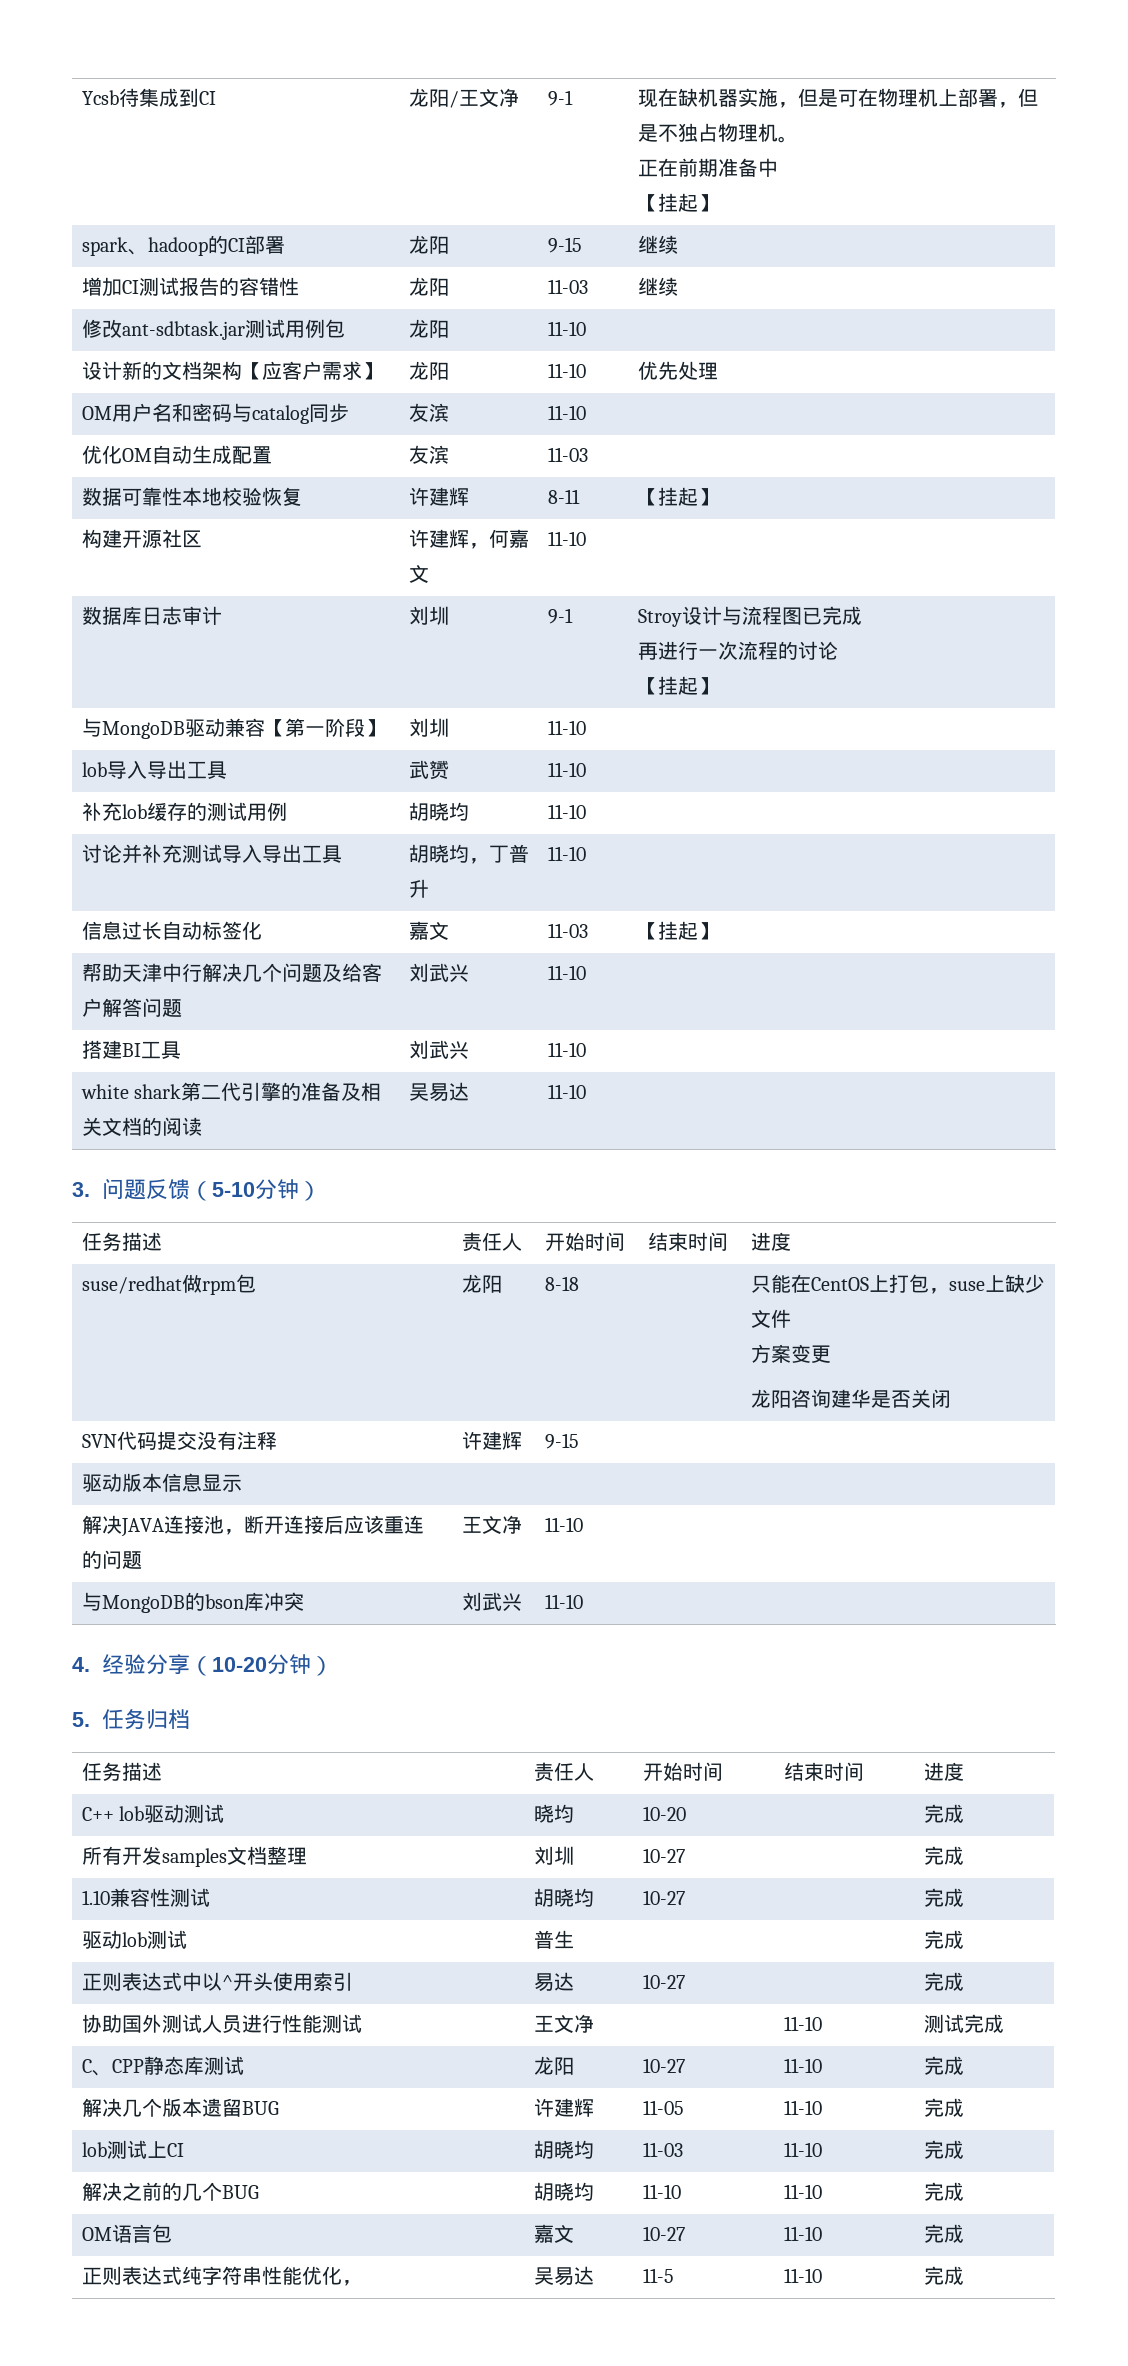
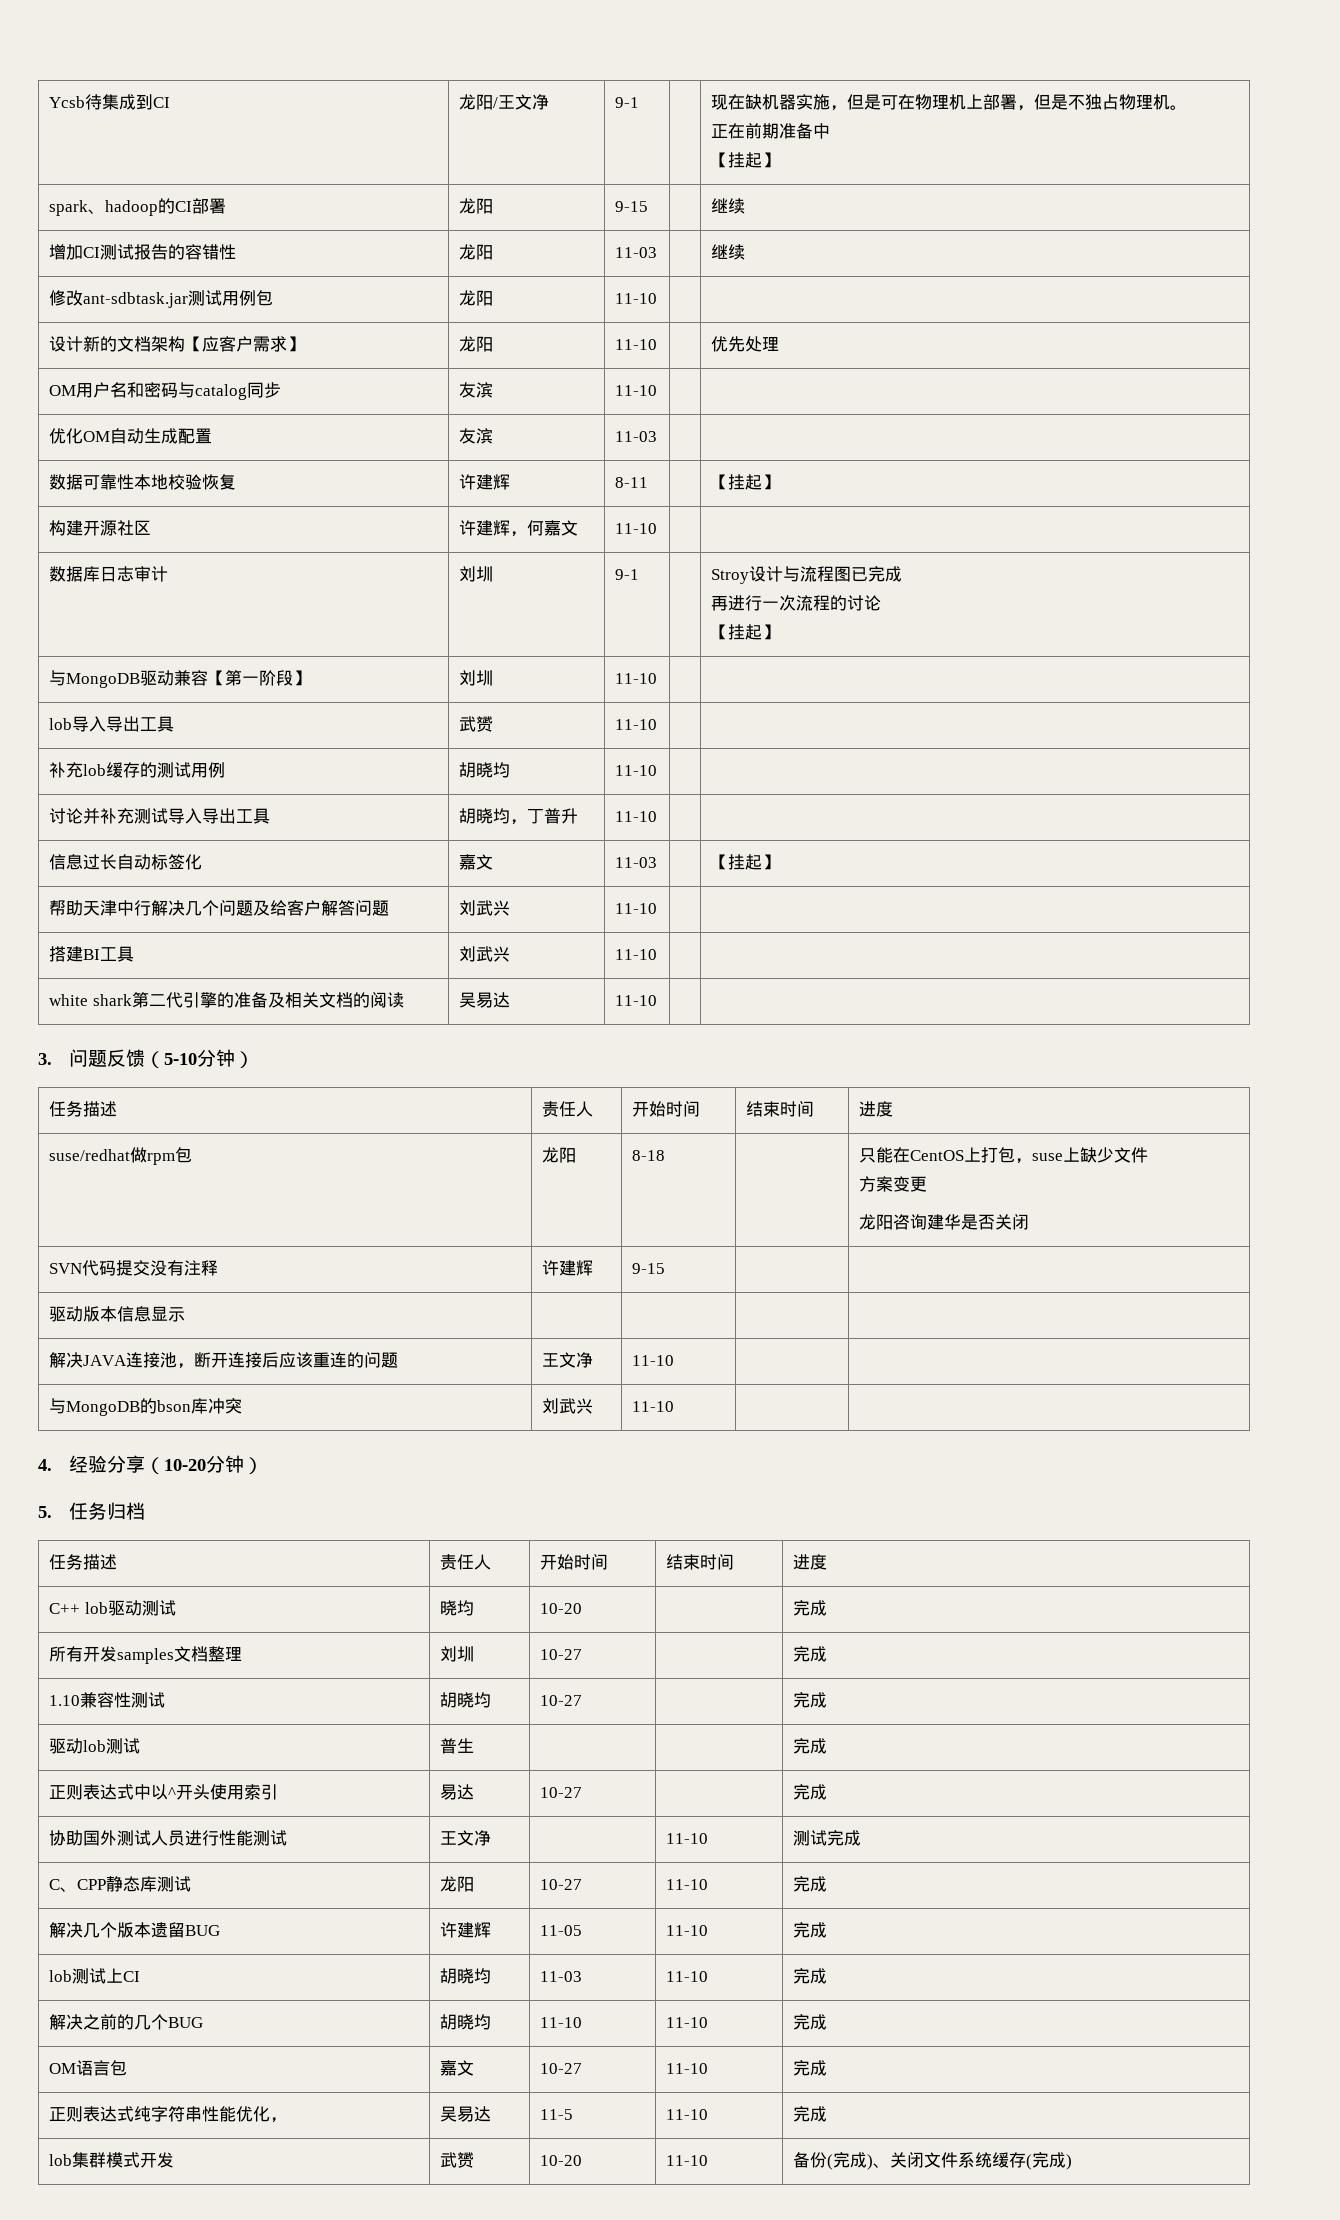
(964, 2275) none -> [49,2152,175,2168] [440,2152,475,2168] [540,2155,583,2166] [666,2155,709,2166] [793,2152,1073,2170] // lob集群模式开发 | 武赟 | 10-20 | 11-10 | 备份(完成)、关闭文件系统缓存(完成)

